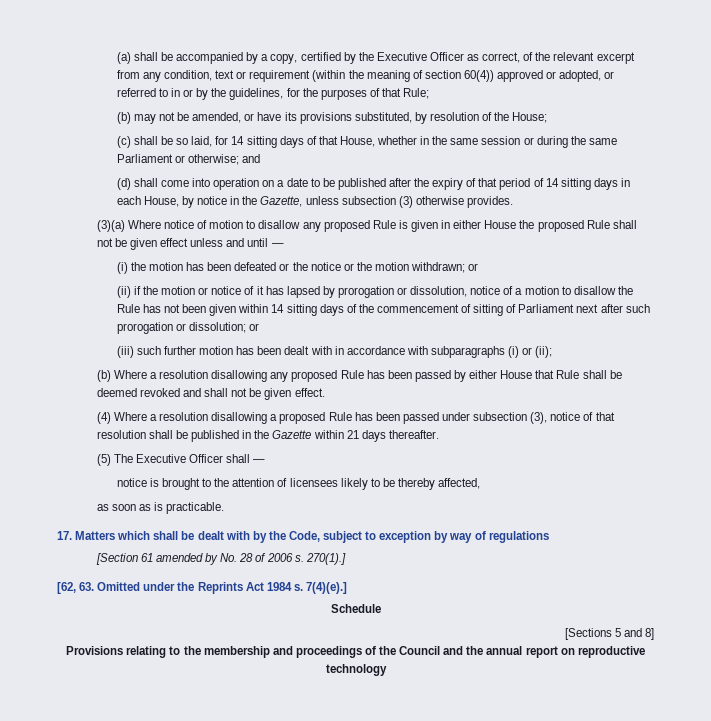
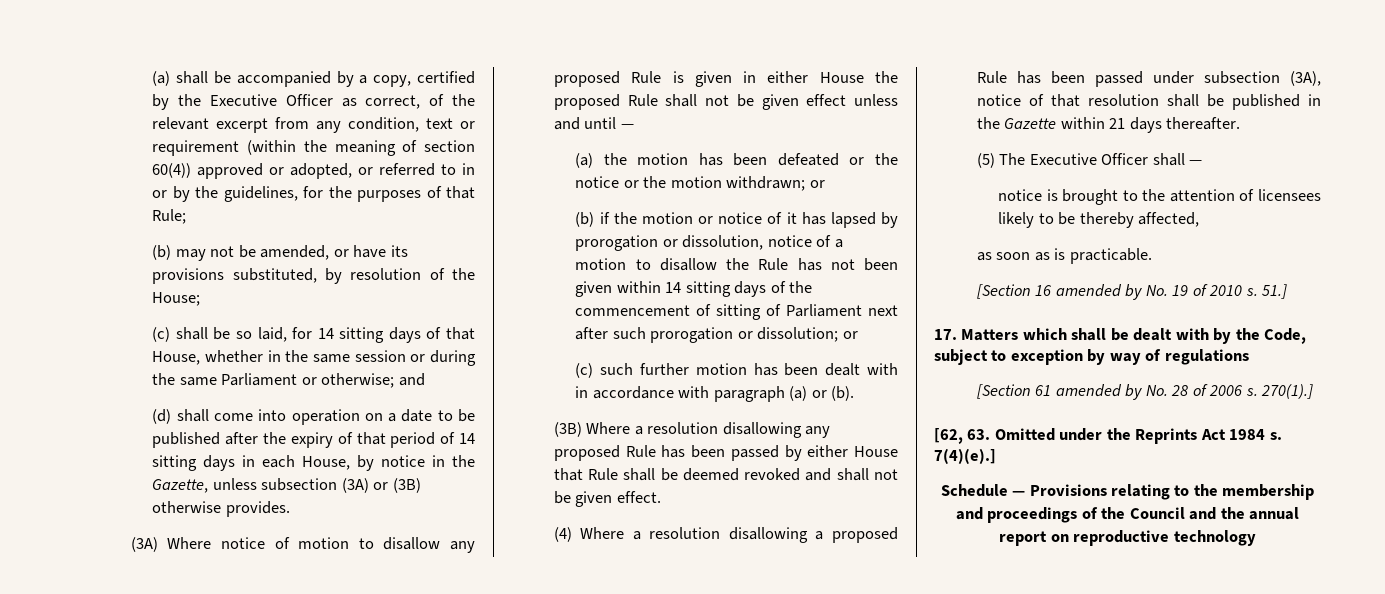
[398,196,413,208] (3) -> [341,478,421,493] (3A) or (3B)
[96,220,125,232] (3)(a) -> [130,537,158,552] (3A)
[116,262,128,274] (i) -> [575,153,594,168] (a)
[116,286,131,298] (ii) -> [575,212,595,227] (b)
[116,346,134,358] (iii) -> [575,363,594,378] (c)
[430,346,553,358] [96,370,111,382] subparagraphs (i) or (ii); // (b) -> [713,386,855,402] [553,422,582,437] paragraph (a) or (b). // (3B)
[530,412,548,424] (3), -> [1290,71,1321,86] (3A),
(225, 508) none -> [976,284,1287,300] // [Section 16 amended by No. 19 of 2010 s. 51.]
[564,628,654,640] // [Sections 5 and 8] // -> [1012,491,1026,496] —

